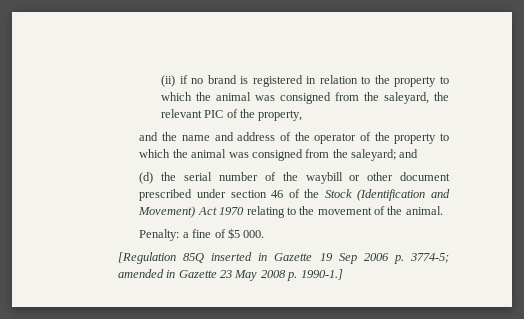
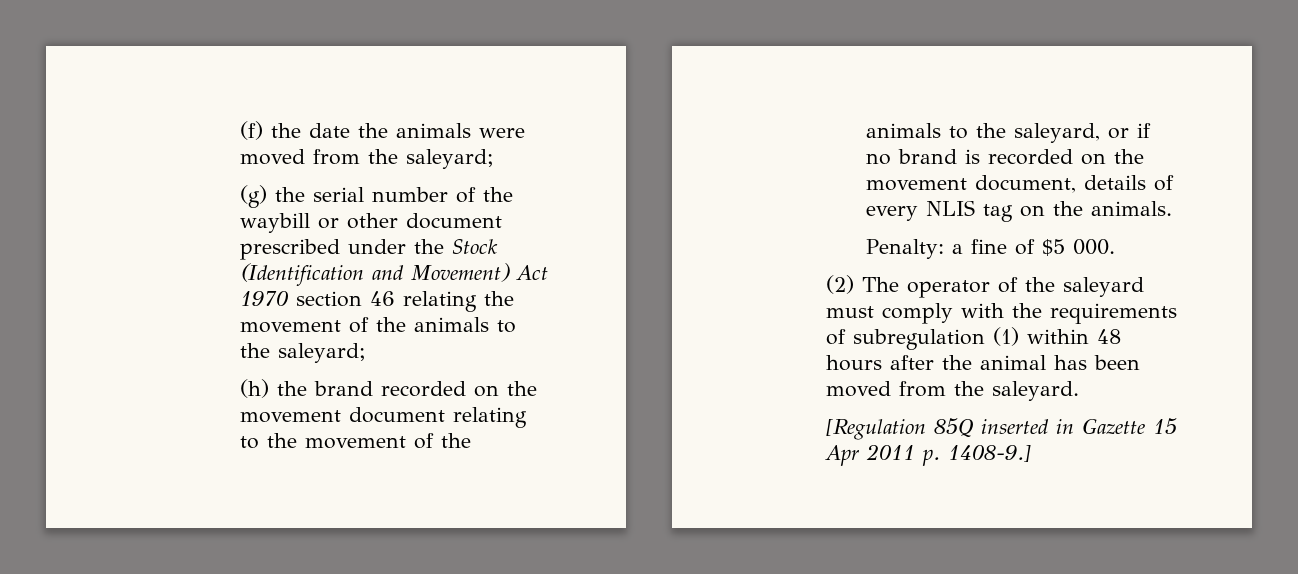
[160,75,449,87] [160,92,449,104] [160,109,303,121] [139,132,450,144] [139,149,303,161] (ii) if no brand is registered in relation to the property to which the animal was consigned from the saleyard, the relevant PIC of the property, // and the name and address of the operator of the property to which the animal was consigned -> [239,121,525,140] [239,149,305,165] (f) the date the animals were moved
[399,149,419,158] [139,172,154,184] and // (d) -> [239,185,267,208] // (g)
[230,189,300,198] section 46 of -> (406, 246) none
(245, 211) none -> [295,291,514,312] [239,317,516,333] [239,343,366,363] [239,379,537,398] [239,407,445,423] section 46 relating the movement of the animals to the saleyard; // (h) the brand recorded on the movement document
[405,206,443,215] animal. -> [865,123,1151,143] [865,149,1144,165] [865,175,1174,193] [865,200,1172,222] animals to the saleyard, or if no brand is recorded on the movement document, details of every NLIS tag on the animals.
(265, 234) none -> [825,275,1144,298] [825,303,1177,324] [825,327,1121,350] [825,355,1140,371] [825,381,1079,401] // (2) The operator of the saleyard must comply with the requirements of subregulation (1) within 48 hours after the animal has been moved from the saleyard.
[319,253,450,264] [117,269,343,281] 19 Sep 2006 p. 3774-5; amended in Gazette 23 May 2008 p. 1990-1.] -> [1152,418,1177,435] [824,444,1031,466] 15 Apr 2011 p. 1408-9.]

